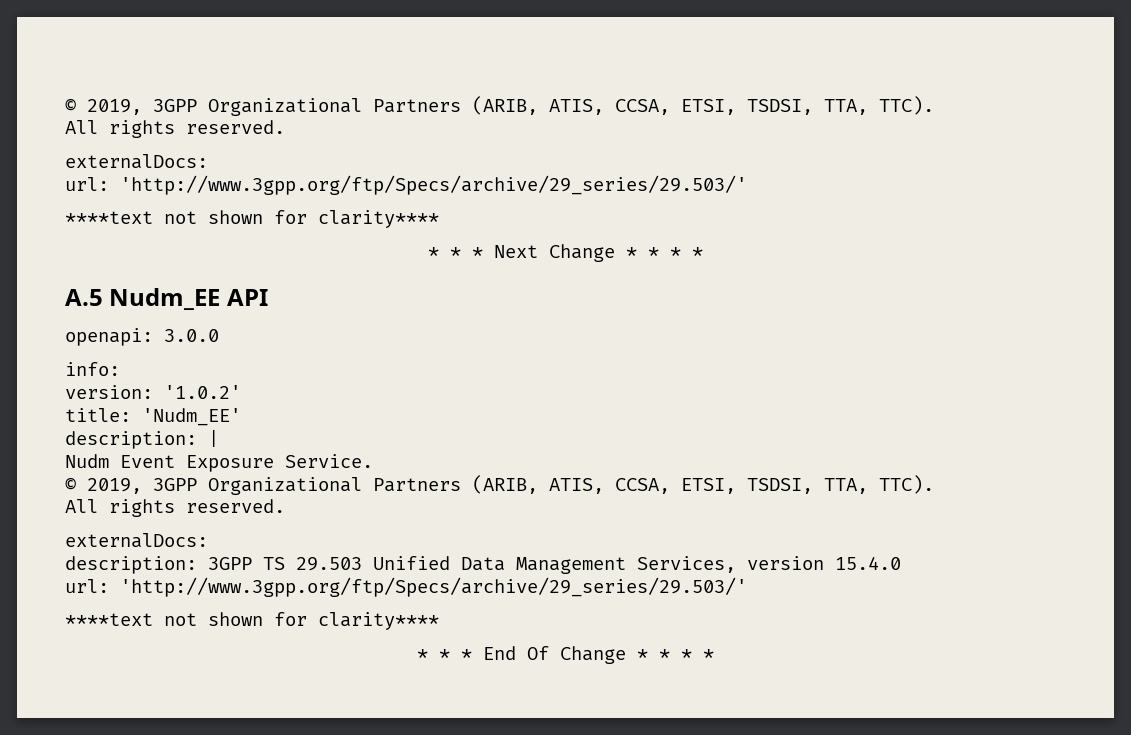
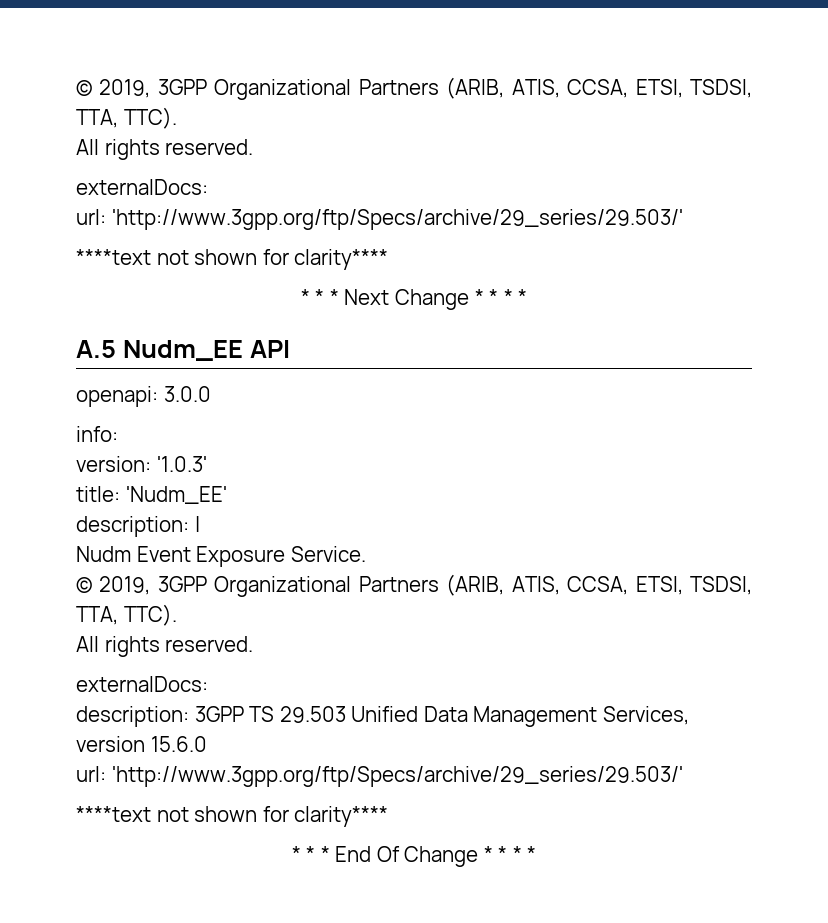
[164,385,241,399] '1.0.2' -> [156,456,207,472] '1.0.3'
[835,556,901,570] 15.4.0 -> [150,736,207,752] 15.6.0

